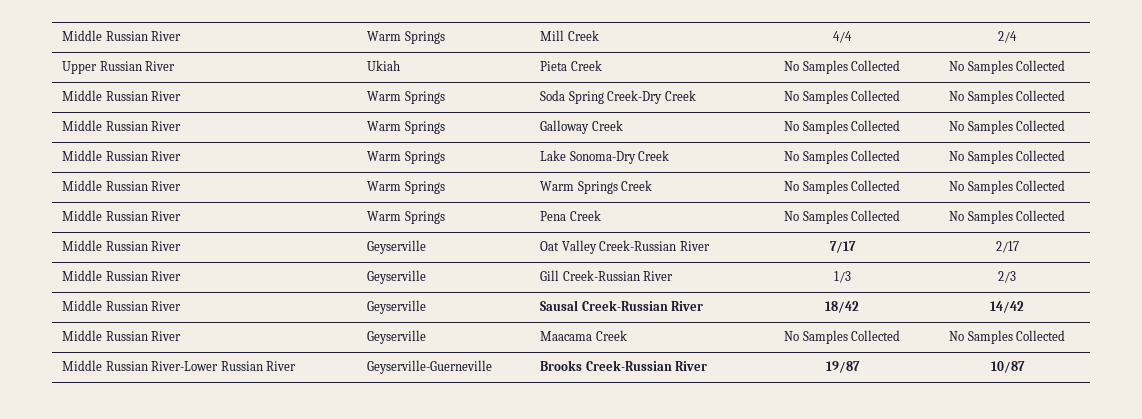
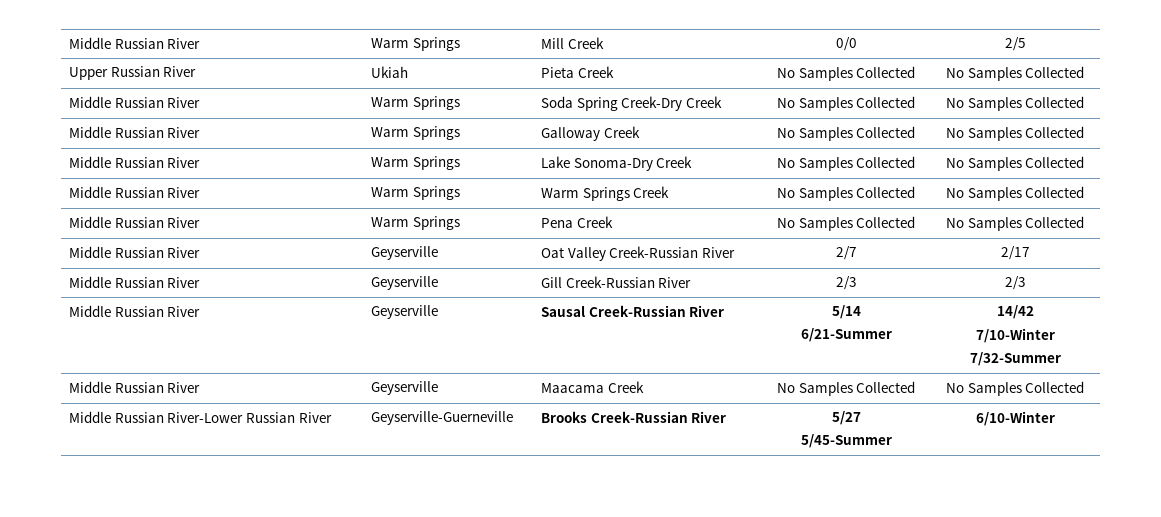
[833,31,852,43] [998,31,1017,43] 4/4 | 2/4 -> [835,37,857,51] [1004,37,1026,51] 0/0 | 2/5
[829,241,856,253] 7/17 -> [835,246,857,260] 2/7
[833,271,851,283] 1/3 -> [835,276,857,290] 2/3
[825,301,859,313] 18/42 -> [831,305,861,319] [800,328,892,342] 5/14 // 6/21-Summer
(1024, 307) none -> [975,328,1055,343] [969,352,1061,366] // 7/10-Winter // 7/32-Summer
[825,361,860,373] [990,361,1025,373] 19/87 | 10/87 -> [831,411,861,425] [800,434,892,448] [975,411,1055,426] 5/27 // 5/45-Summer | 6/10-Winter

